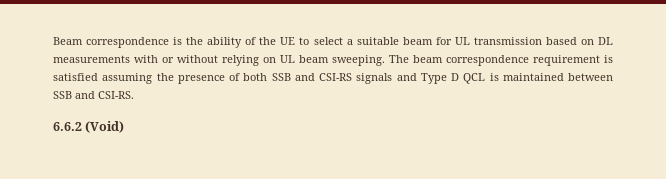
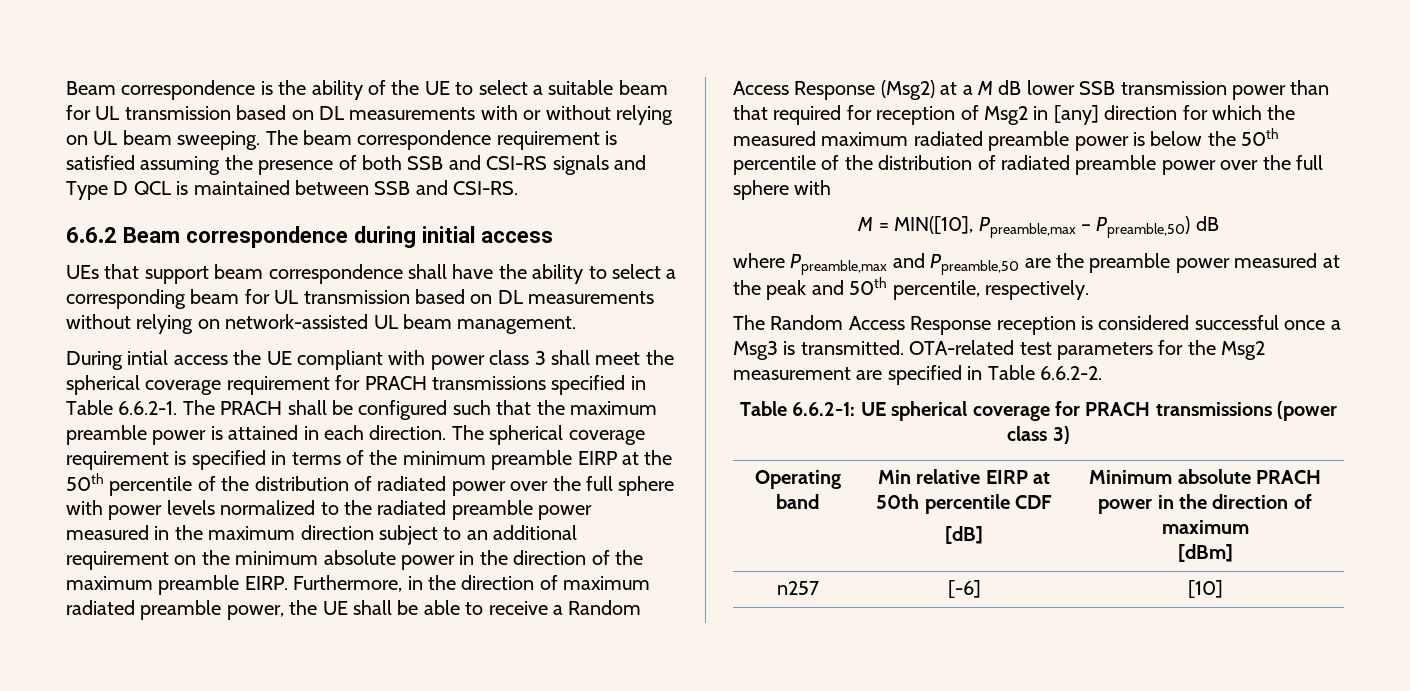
[85,121,125,133] (Void) -> [123,226,553,248] [66,264,677,284] [66,289,655,309] [66,314,577,334] [66,350,674,370] [66,375,646,395] [66,400,657,420] [66,425,645,445] [66,450,673,470] [66,473,675,496] [66,500,593,520] [66,525,578,545] [66,550,643,570] [66,575,651,595] [66,600,642,620] [733,80,1330,100] [733,105,1296,125] [733,128,1280,151] [733,155,1323,175] [733,180,832,200] [857,216,1219,238] [733,253,1340,275] [733,277,1089,300] [733,315,1341,335] [733,340,1266,360] [733,365,1102,385] [739,401,1338,421] [1007,426,1070,444] [754,470,841,489] [776,494,819,509] [877,469,1051,484] [876,494,1052,514] [945,526,983,544] [1089,469,1321,484] [1098,494,1312,514] [1161,520,1249,534] [1177,544,1233,562] [776,581,819,595] [947,580,981,598] [1187,580,1223,598] Beam correspondence during initial access // UEs that support beam correspondence shall have the ability to select a corresponding beam for UL transmission based on DL measurements without relying on network-assisted UL beam management. // During intial access the UE compliant with power class 3 shall meet the spherical coverage requirement for PRACH transmissions specified in Table 6.6.2-1. The PRACH shall be configured such that the maximum preamble power is attained in each direction. The spherical coverage requirement is specified in terms of the minimum preamble EIRP at the 50th percentile of the distribution of radiated power over the full sphere with power levels normalized to the radiated preamble power measured in the maximum direction subject to an additional requirement on the minimum absolute power in the direction of the maximum preamble EIRP. Furthermore, in the direction of maximum radiated preamble power, the UE shall be able to receive a Random Access Response (Msg2) at a M dB lower SSB transmission power than that required for reception of Msg2 in [any] direction for which the measured maximum radiated preamble power is below the 50th percentile of the distribution of radiated preamble power over the full sphere with // M = MIN([10], Ppreamble,max – Ppreamble,50) dB // where Ppreamble,max and Ppreamble,50 are the preamble power measured at the peak and 50th percentile, respectively. // The Random Access Response reception is considered successful once a Msg3 is transmitted. OTA-related test parameters for the Msg2 measurement are specified in Table 6.6.2-2. // Table 6.6.2-1: UE spherical coverage for PRACH transmissions (power class 3) // Operating band | Min relative EIRP at 50th percentile CDF // [dB] | Minimum absolute PRACH power in the direction of maximum // [dBm] // n257 | [-6] | [10]

